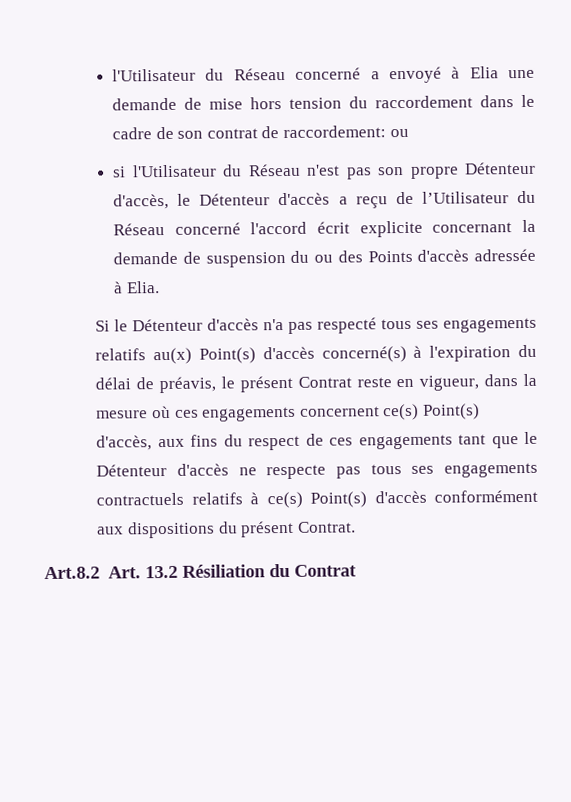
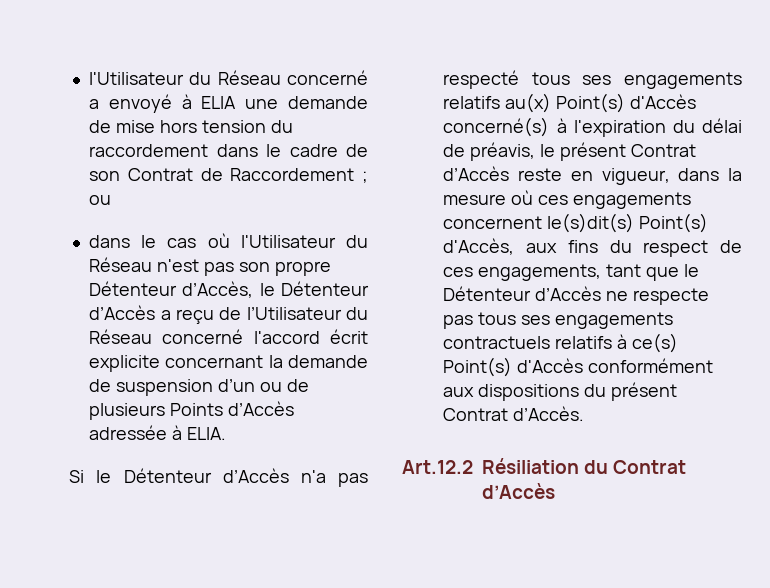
[469,66,499,79] Elia -> [201,96,237,109] ELIA
[206,125,409,139] [113,166,127,178] contrat de raccordement: ou // si -> [127,168,368,183] [89,195,112,205] [89,233,230,248] Contrat de Raccordement ; ou // dans le cas où
[113,192,331,210] d'accès, le Détenteur d'accès -> [182,281,369,298] [89,305,156,320] d’Accès, le Détenteur d’Accès
[290,249,470,263] du ou des Points d'accès -> [217,379,309,392] [89,401,294,420] d’un ou de plusieurs Points d’Accès
[125,281,160,294] Elia. -> [186,427,226,440] ELIA.
[207,318,260,331] d'accès -> [222,468,289,483] d’Accès
[262,346,315,360] d'accès -> [629,94,696,109] d'Accès
(352, 382) none -> [443,166,510,181] d’Accès
[383,403,480,421] [96,435,153,451] ce(s) Point(s) d'accès, -> [547,213,709,233] [443,238,515,255] le(s)dit(s) Point(s) d'Accès,
[358,434,453,450] engagements -> [478,264,602,281] engagements,
[176,463,229,476] d'accès -> [535,286,602,301] d’Accès
[374,490,427,504] d'accès -> [517,358,584,373] d'Accès
[297,521,356,533] [44,565,178,580] Contrat. // Art.8.2 Art. 13.2 -> [443,406,585,421] [402,460,473,474] Contrat d’Accès. // Art.12.2
(357, 570) none -> [482,483,555,499] d’Accès

